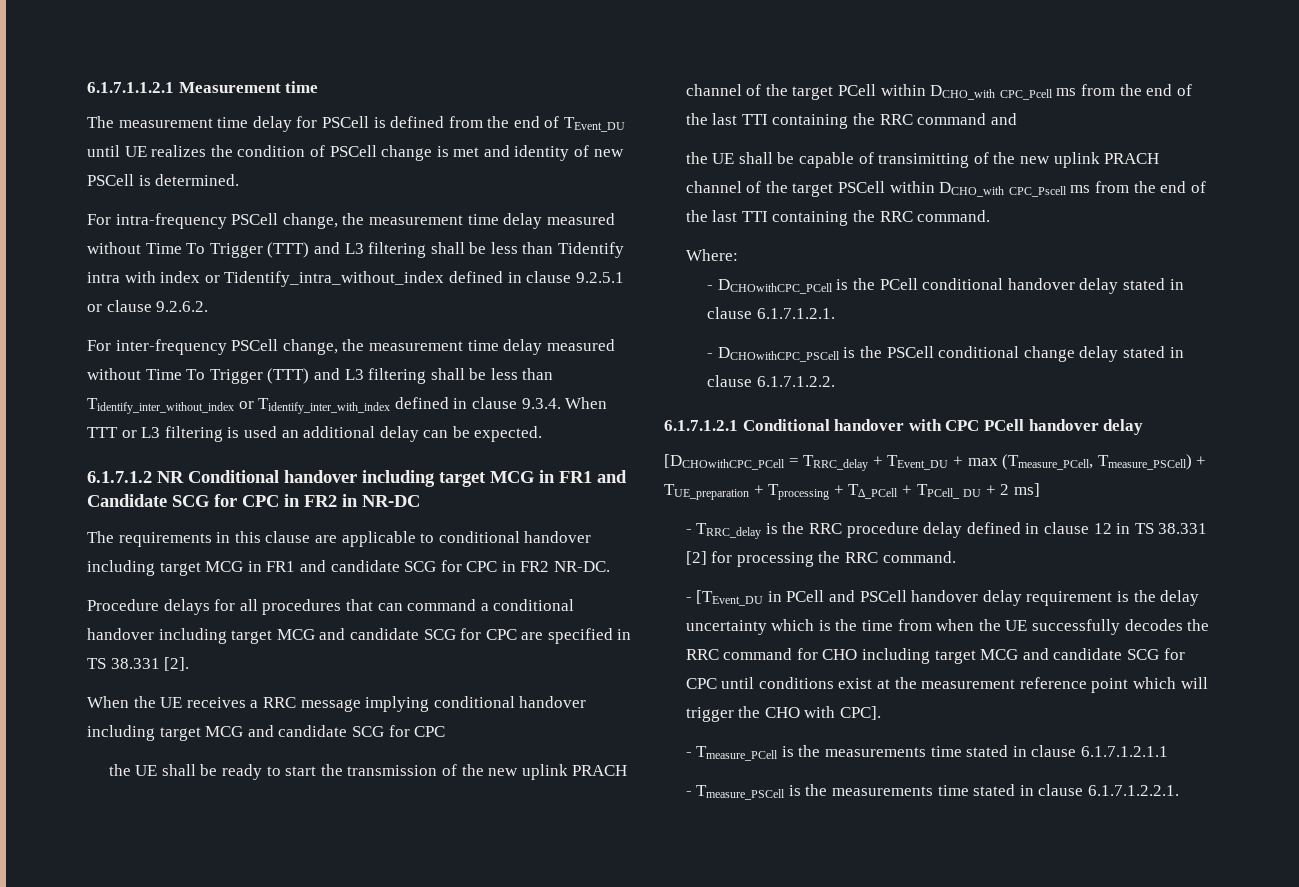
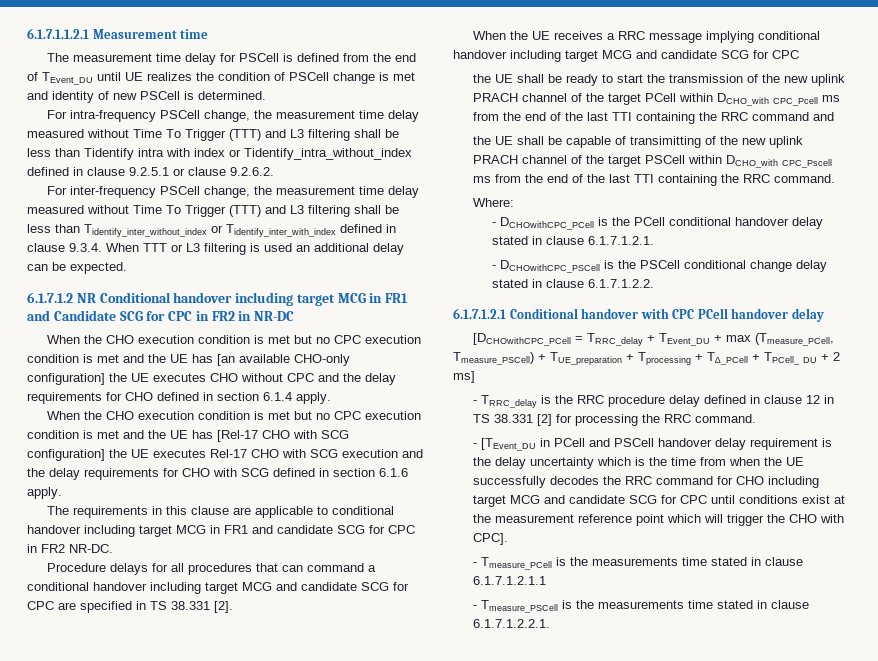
(420, 501) none -> [46,335,421,344] [27,354,350,366] [27,373,396,385] [27,392,331,404] [46,411,421,420] [27,430,349,442] [27,449,423,461] [27,468,408,480] [27,487,62,499] // When the CHO execution condition is met but no CPC execution condition is met and the UE has [an available CHO-only configuration] the UE executes CHO without CPC and the delay requirements for CHO defined in section 6.1.4 apply. // When the CHO execution condition is met but no CPC execution condition is met and the UE has [Rel-17 CHO with SCG configuration] the UE executes Rel-17 CHO with SCG execution and the delay requirements for CHO with SCG defined in section 6.1.6 apply.

